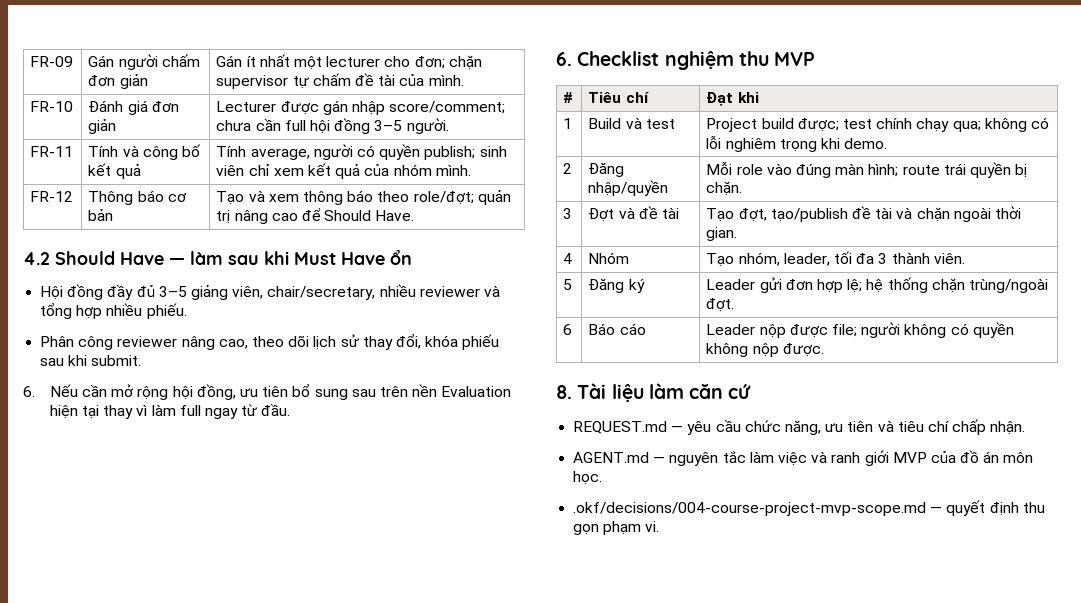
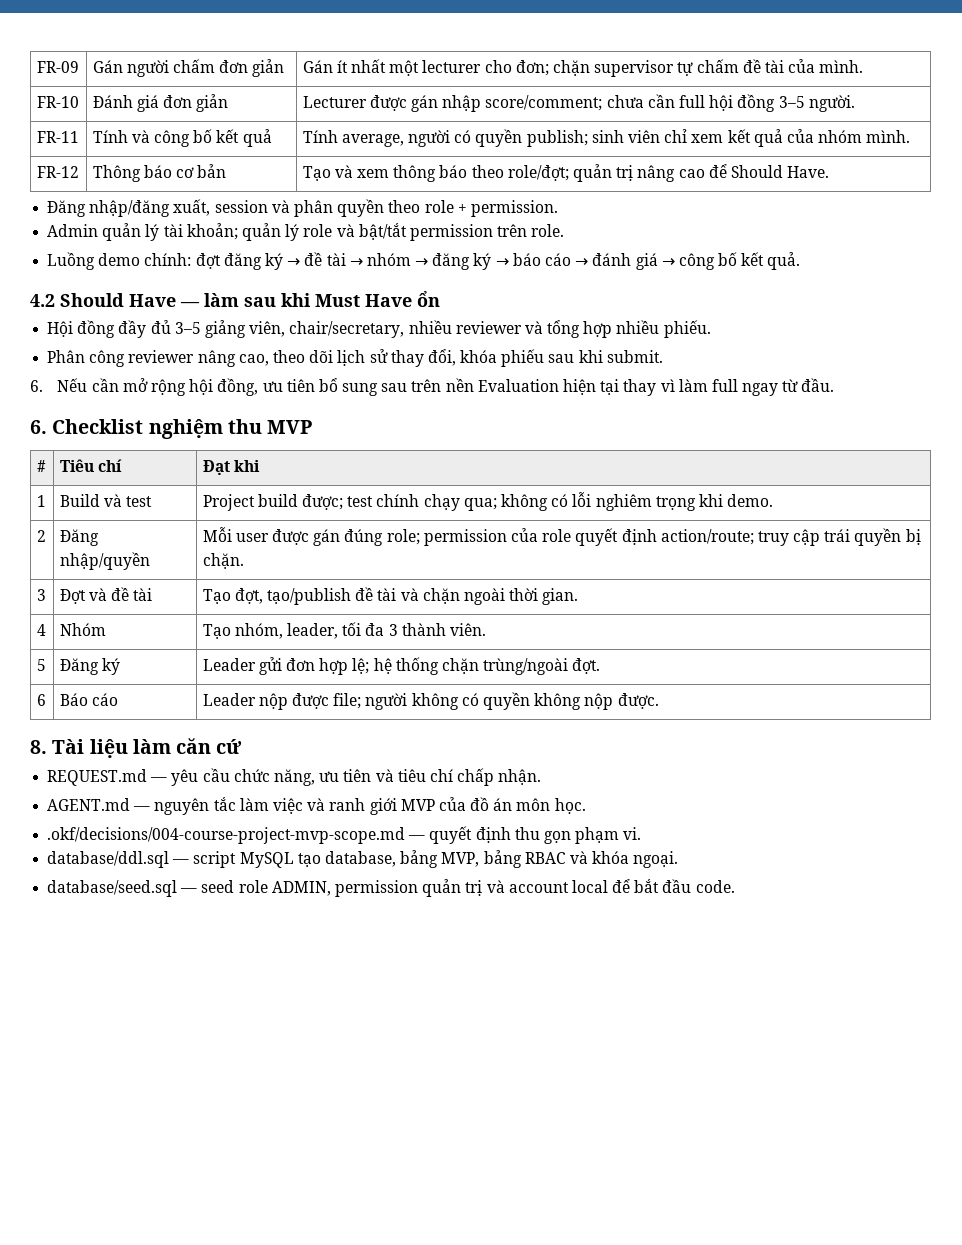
(415, 215) none -> [47,199,558,217] [47,223,565,241] [47,252,801,270] // Đăng nhập/đăng xuất, session và phân quyền theo role + permission. // Admin quản lý tài khoản; quản lý role và bật/tắt permission trên role. // Luồng demo chính: đợt đăng ký → đề tài → nhóm → đăng ký → báo cáo → đánh giá → công bố kết quả.
[736,163,940,178] role vào đúng màn hình; route -> [235,528,821,546] user được gán đúng role; permission của role quyết định action/route; truy cập
(660, 526) none -> [47,850,679,868] [47,879,735,897] // database/ddl.sql — script MySQL tạo database, bảng MVP, bảng RBAC và khóa ngoại. // database/seed.sql — seed role ADMIN, permission quản trị và account local để bắt đầu code.

